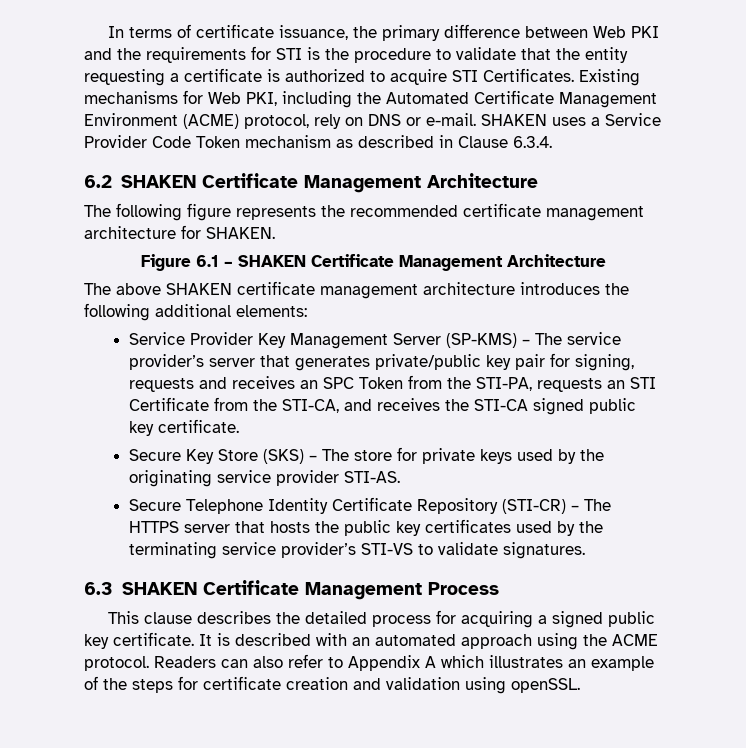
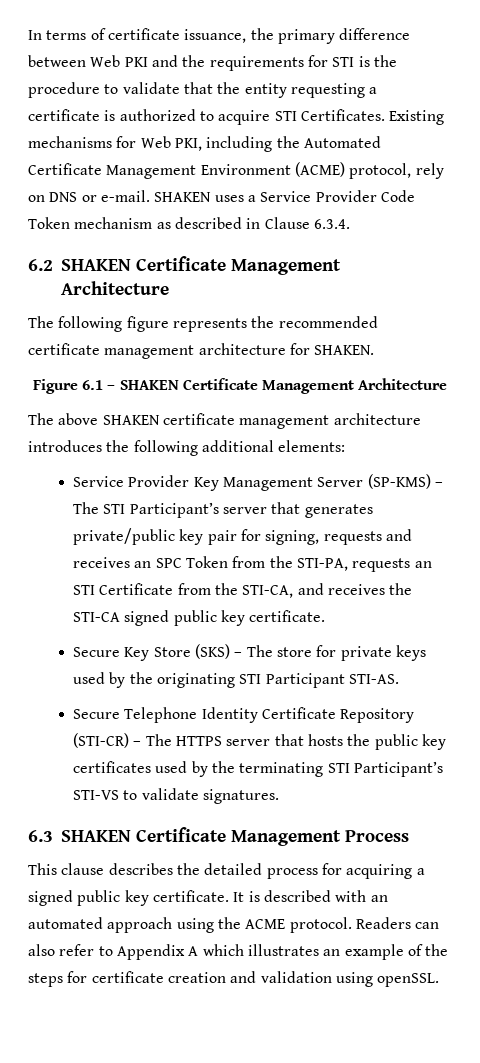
[567,332,622,345] [129,354,205,370] service provider’s -> [103,502,219,518] STI Participant’s
[217,470,340,486] service provider -> [239,673,345,688] STI Participant
[222,542,357,558] service provider’s -> [327,761,443,777] STI Participant’s

